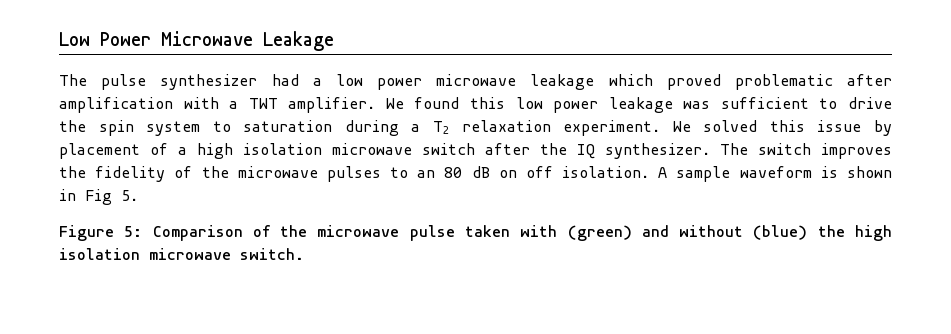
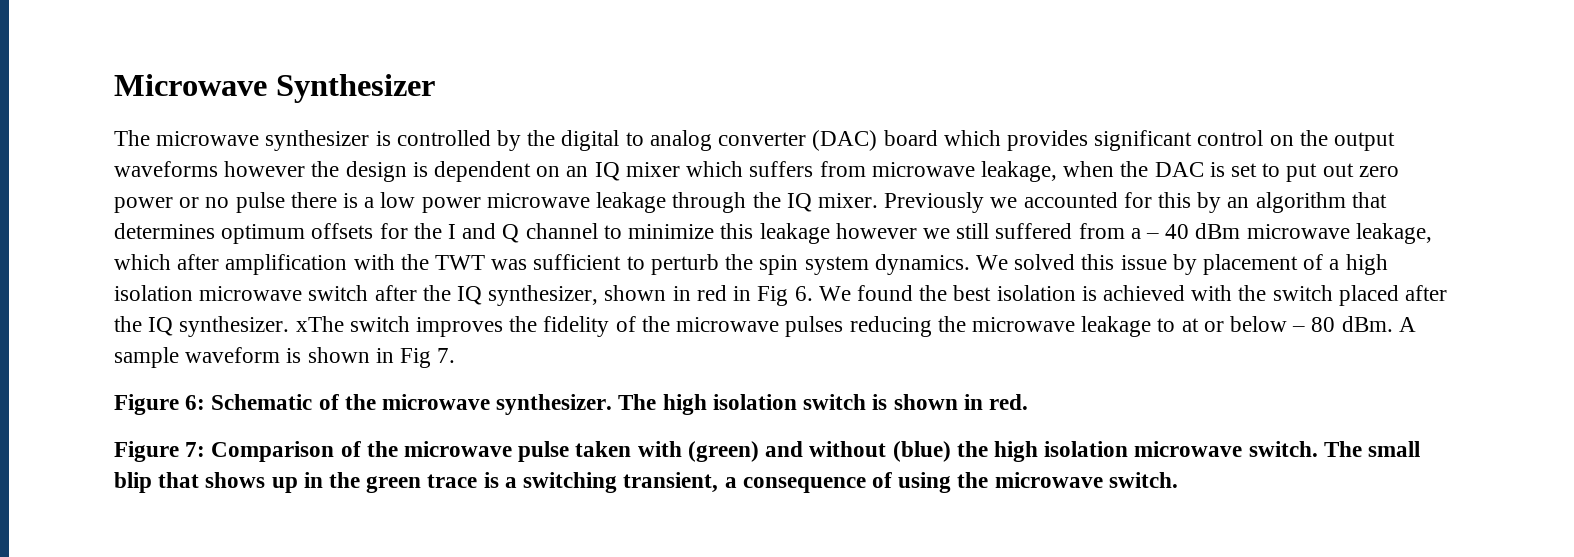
[59,31,334,51] [59,74,299,90] Low Power Microwave Leakage // The pulse synthesizer had -> [114,74,435,103] [114,130,1395,151] [114,161,1399,182] [114,192,359,213] Microwave Synthesizer // The microwave synthesizer is controlled by the digital to analog converter (DAC) board which provides significant control on the output waveforms however the design is dependent on an IQ mixer which suffers from microwave leakage, when the DAC is set to put out zero power or no pulse there is
[608,74,892,90] [59,97,673,113] which proved problematic after amplification with a TWT amplifier. We found this low power leakage -> [672,192,1387,213] [114,223,1432,244] [114,254,486,275] through the IQ mixer. Previously we accounted for this by an algorithm that determines optimum offsets for the I and Q channel to minimize this leakage however we still suffered from a – 40 dBm microwave leakage, which after amplification with the TWT
[847,97,892,109] drive -> [650,254,719,275] perturb
[212,120,661,136] to saturation during a T2 relaxation experiment. -> [874,254,970,275] dynamics.
[605,143,748,159] synthesizer. The -> [488,285,1448,306] [114,316,344,337] synthesizer, shown in red in Fig 6. We found the best isolation is achieved with the switch placed after the IQ synthesizer. xThe
[390,166,650,178] to an 80 dB on off isolation. -> [849,316,1393,337] reducing the microwave leakage to at or below – 80 dBm.
[121,190,138,201] [59,225,143,241] 5. // Figure 5: -> [437,348,456,363] [114,394,1028,415] [114,441,206,462] 7. // Figure 6: Schematic of the microwave synthesizer. The high isolation switch is shown in red. // Figure 7:
(304, 254) none -> [1323,441,1420,457] [114,472,1178,493] The small blip that shows up in the green trace is a switching transient, a consequence of using the microwave switch.

